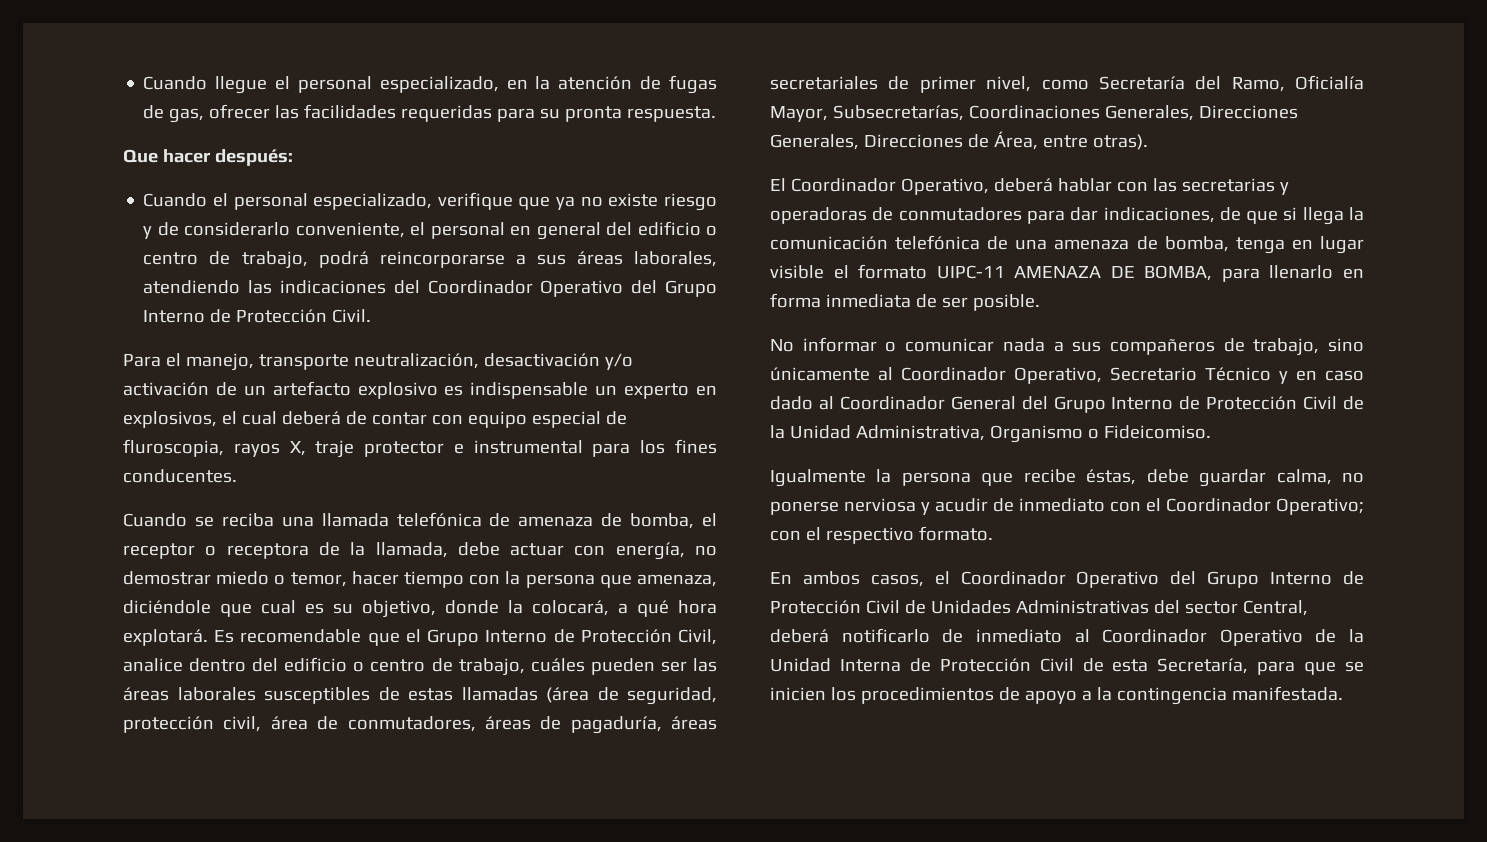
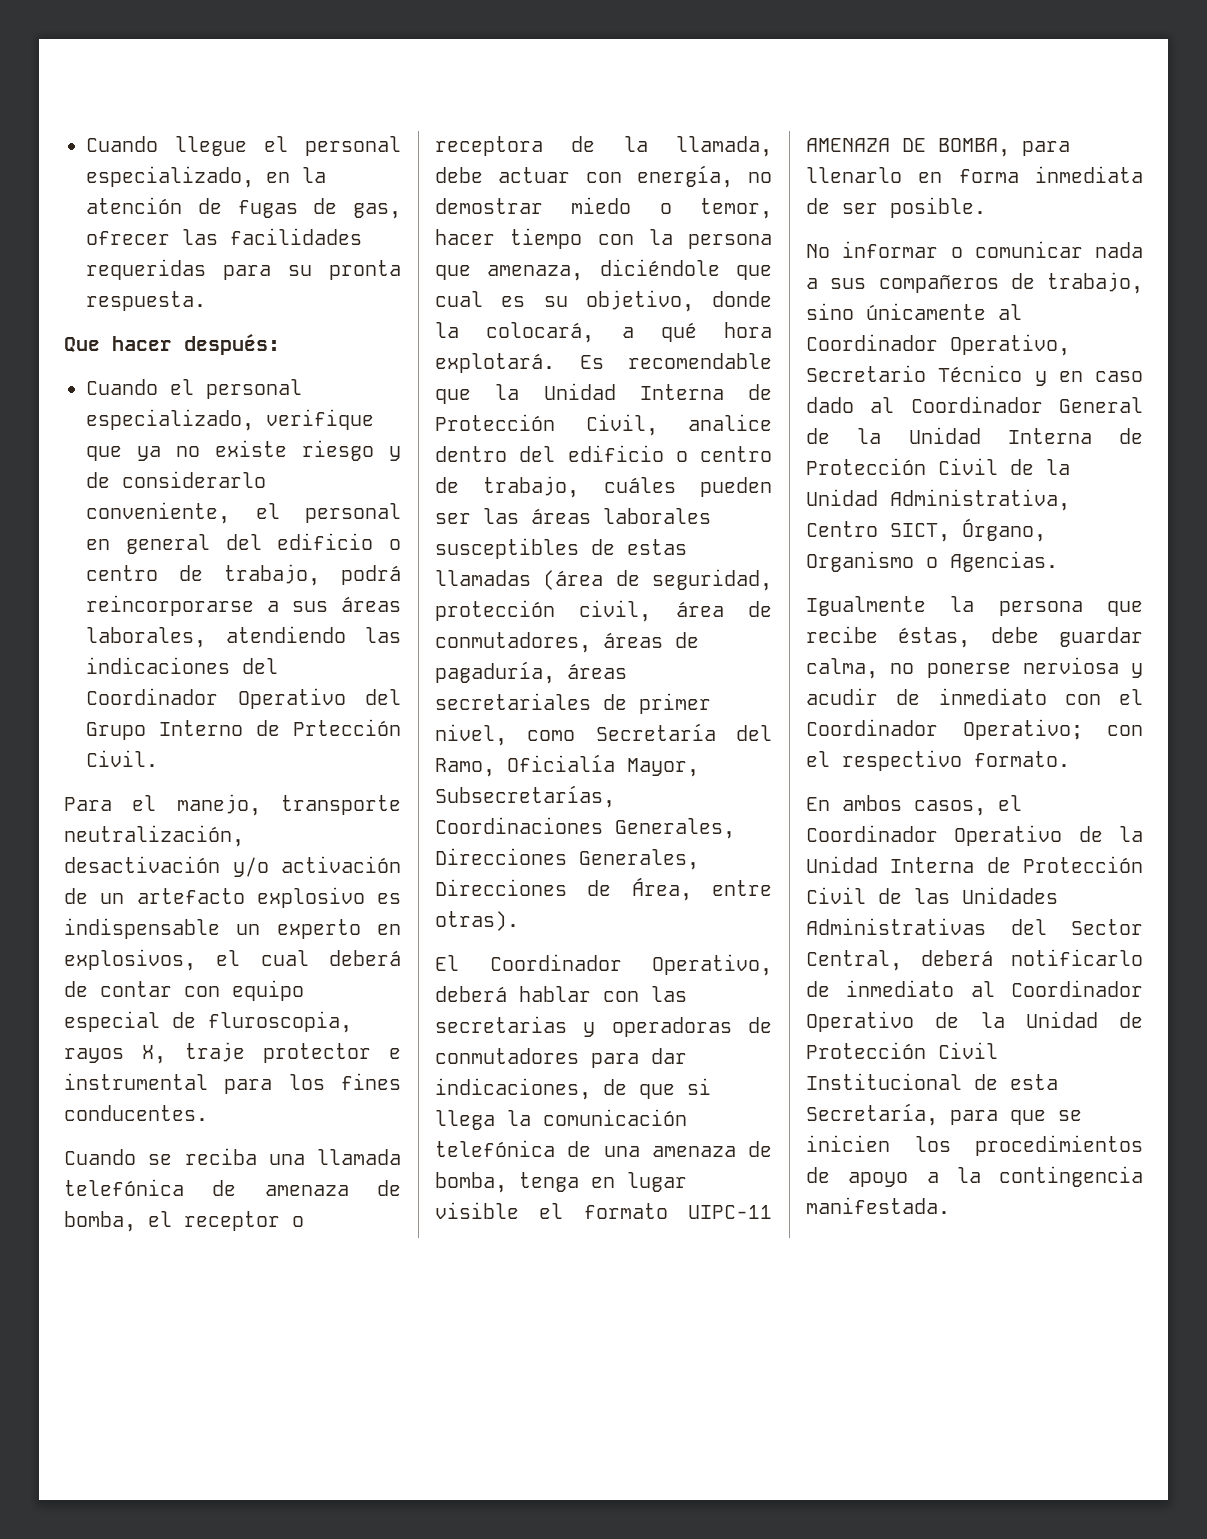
[236,309,328,323] Protección -> [293,719,401,736] Prtección
[405,629,548,646] el Grupo Interno -> [495,383,724,400] la Unidad Interna
[1021,396,1174,413] del Grupo Interno -> [806,427,1092,444] de la Unidad Interna
(985, 433) none -> [806,518,1046,542] Centro SICT, Órgano,
[1103,425,1211,439] Fideicomiso. -> [950,551,1058,572] Agencias.
[1170,571,1364,588] [770,600,926,614] del Grupo Interno de Protección Civil de -> [1078,826,1143,842] [806,856,1143,873] [806,887,950,904] de la Unidad Interna de Protección Civil de las
[1184,601,1238,614] sector -> [1071,919,1143,935] Sector
[839,658,1074,672] Interna de Protección Civil -> [1119,1012,1143,1028] [806,1042,998,1059] [806,1073,962,1090] de Protección Civil Institucional

